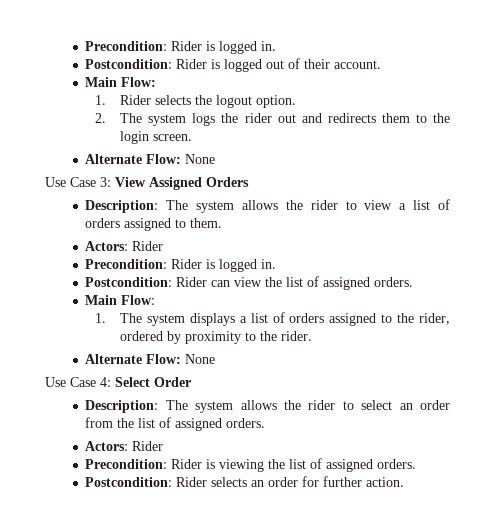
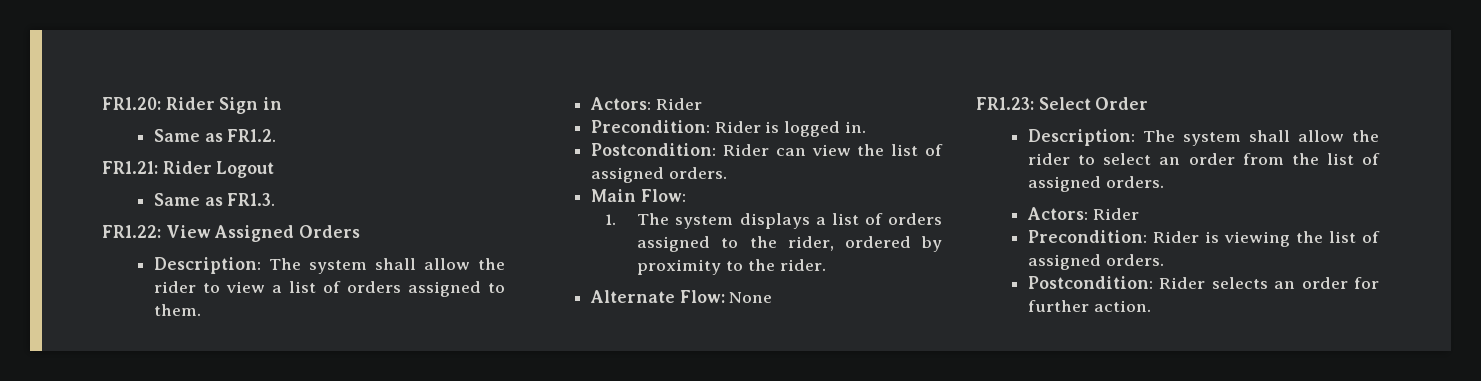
[85,41,277,54] [85,58,382,72] [85,77,157,87] [95,95,297,108] [95,113,450,126] [120,131,193,144] [85,154,216,164] [45,177,111,187] Precondition: Rider is logged in. // Postcondition: Rider is logged out of their account. // Main Flow: // 1. Rider selects the logout option. // 2. The system logs the rider out and redirects them to the login screen. // Alternate Flow: None // Use Case 3: -> [102,97,283,114] [154,129,277,142] [102,161,275,178] [154,193,276,206] [102,225,161,238] FR1.20: Rider Sign in // Same as FR1.2. // FR1.21: Rider Logout // Same as FR1.3. // FR1.22:
[242,200,279,210] allows -> [375,258,471,270] shall allow
[45,377,111,387] Use Case 4: -> [976,97,1034,110] FR1.23:
[240,400,277,410] allows -> [1249,130,1345,142] shall allow

